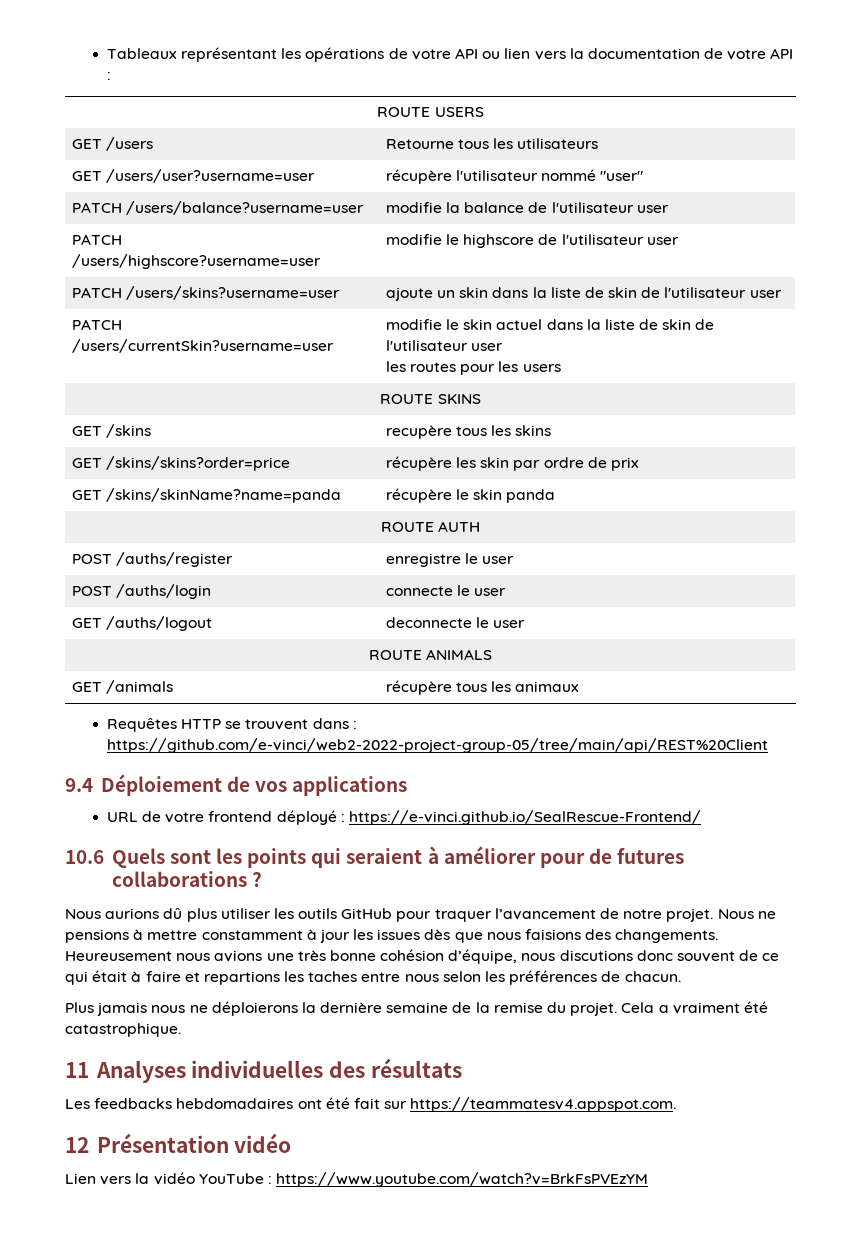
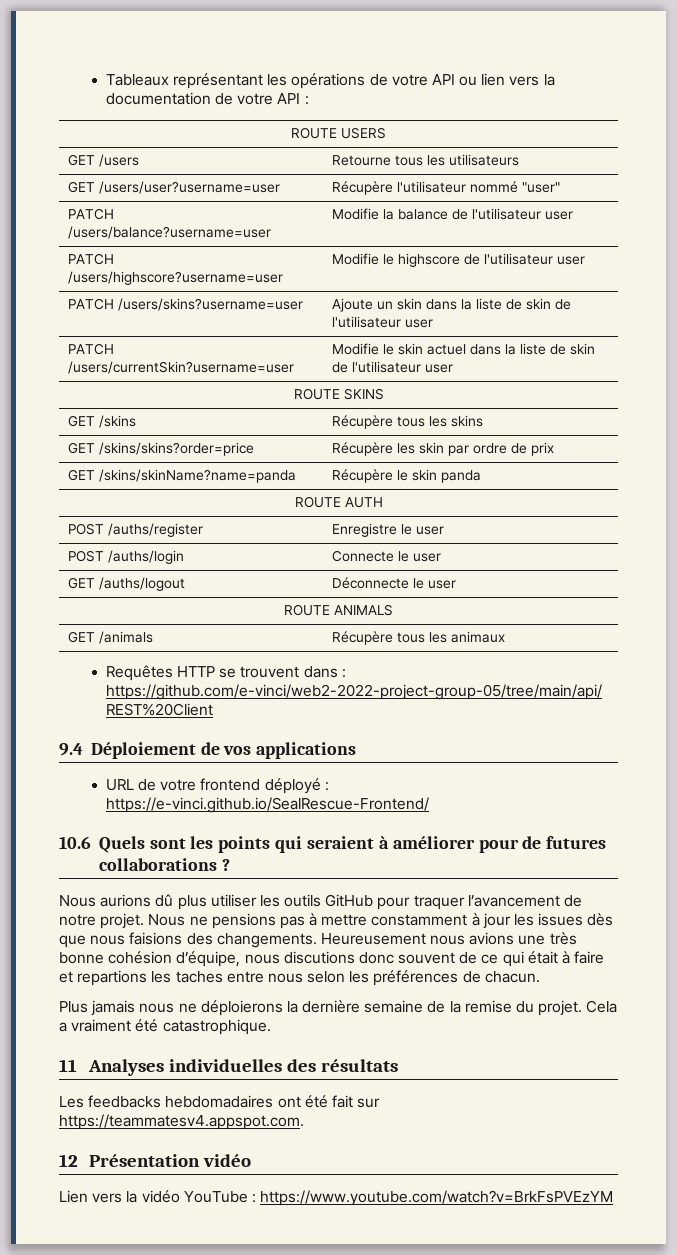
[385,169,452,184] récupère -> [332,181,394,195] Récupère
[385,202,442,213] modifie -> [332,208,380,220] Modifie
[385,234,442,245] modifie -> [332,253,380,265] Modifie
[385,287,433,301] ajoute -> [332,298,374,312] Ajoute
[385,319,442,330] modifie -> [332,343,380,355] Modifie
[385,361,561,375] // les routes pour les users -> (454, 368) none
[385,425,452,439] recupère -> [332,415,394,429] Récupère
[385,456,452,471] récupère -> [332,442,394,456] Récupère
[385,488,452,503] récupère -> [332,469,394,483] Récupère
[385,553,461,567] enregistre -> [332,523,398,537] Enregistre
[385,586,453,596] connecte -> [332,550,395,562] Connecte
[385,617,472,628] deconnecte -> [332,577,410,589] Déconnecte
[385,680,452,695] récupère -> [332,631,394,645] Récupère
(129, 936) none -> [279,916,305,929] pas

